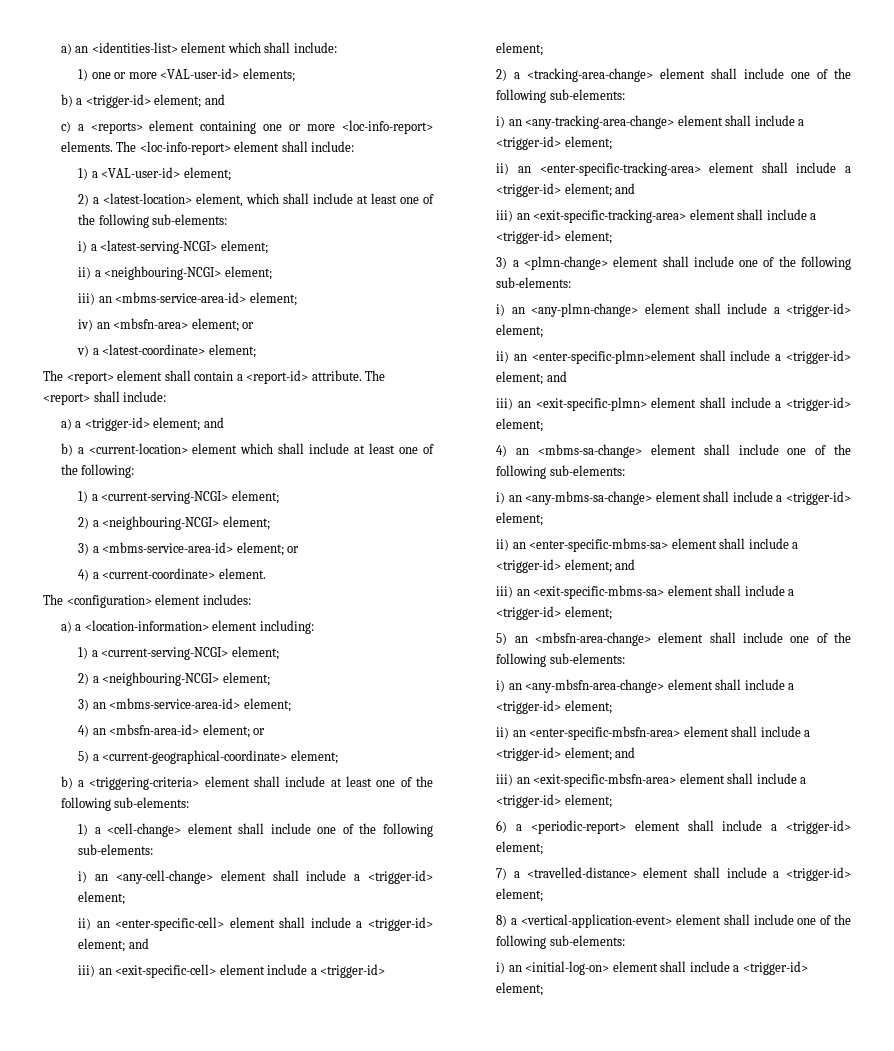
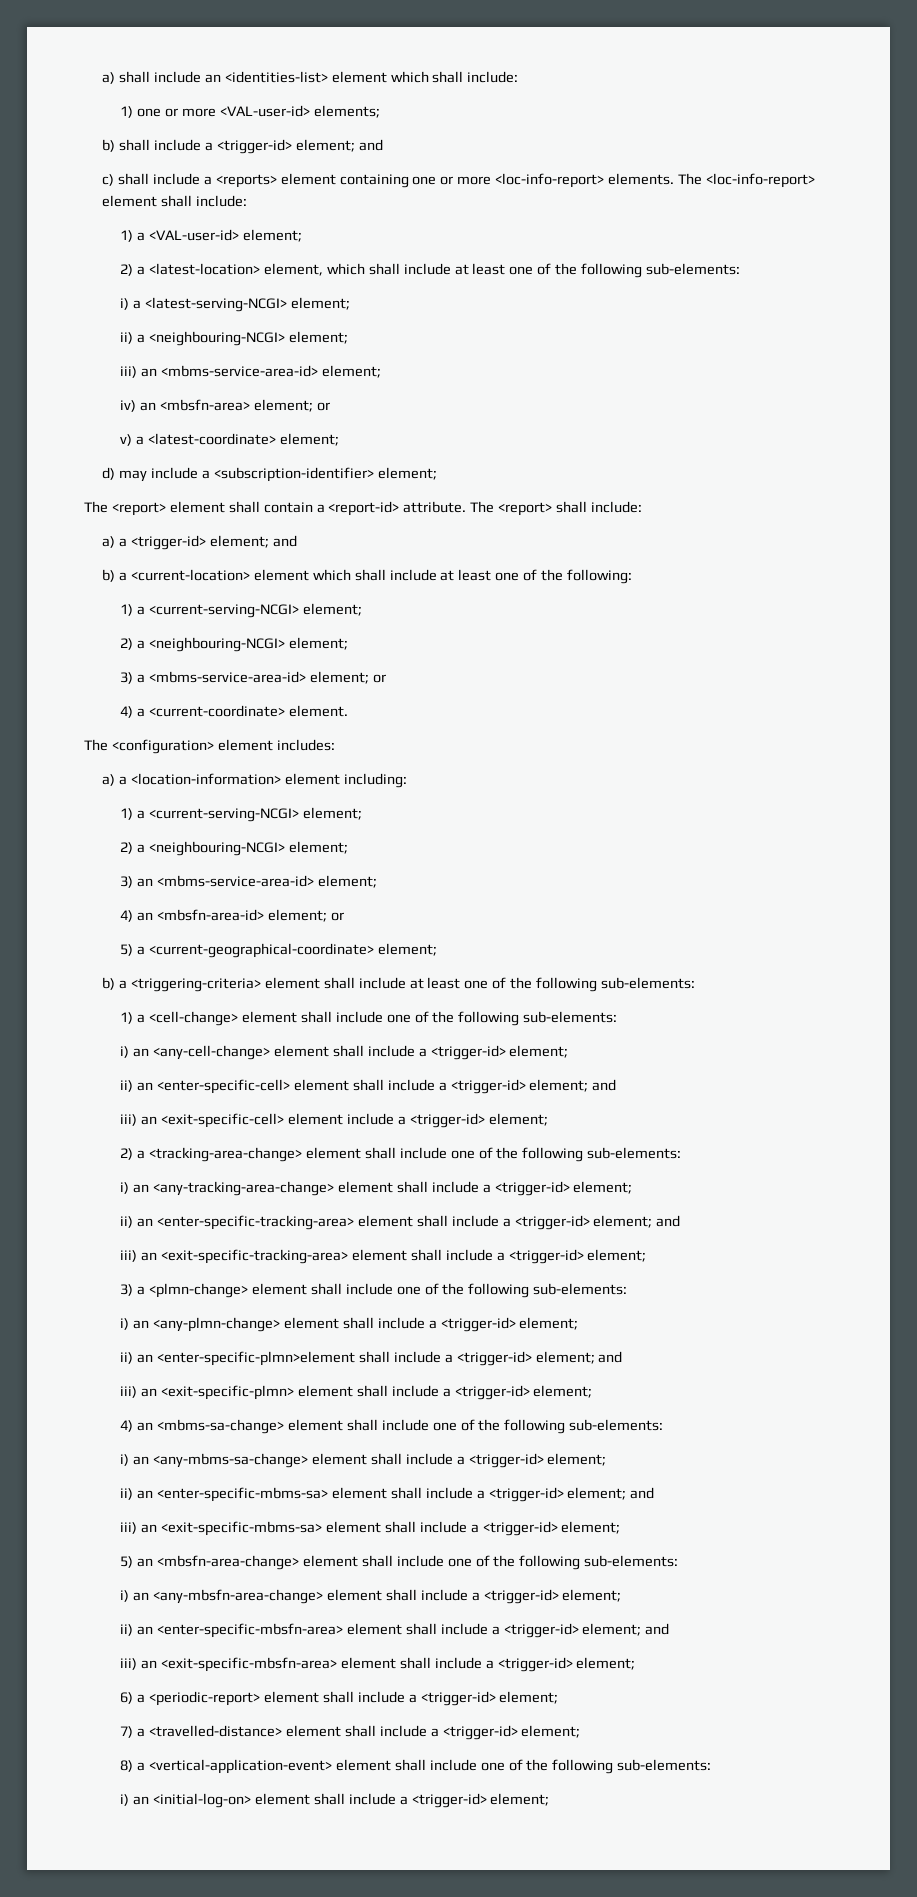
[60,43,72,55] a) -> [102,71,201,84] a) shall include
(73, 100) none -> [118,139,201,151] shall include
(71, 127) none -> [117,173,200,185] shall include
(256, 351) none -> [102,467,437,482] // d) may include a <subscription-identifier> element;

